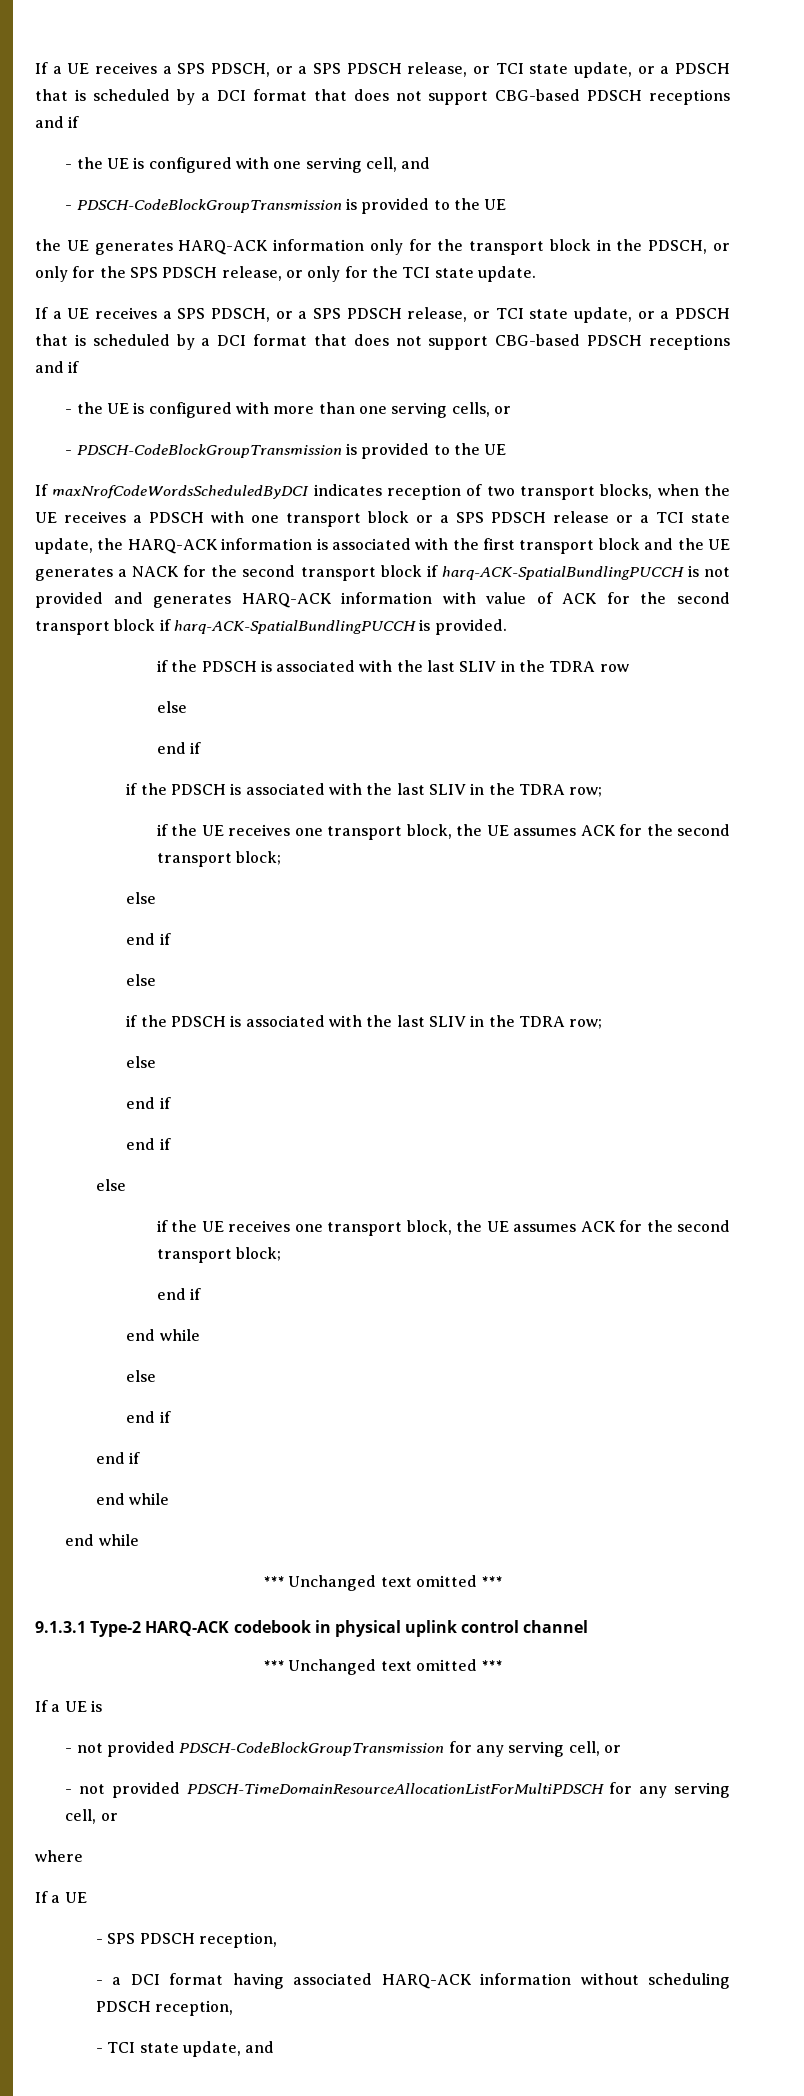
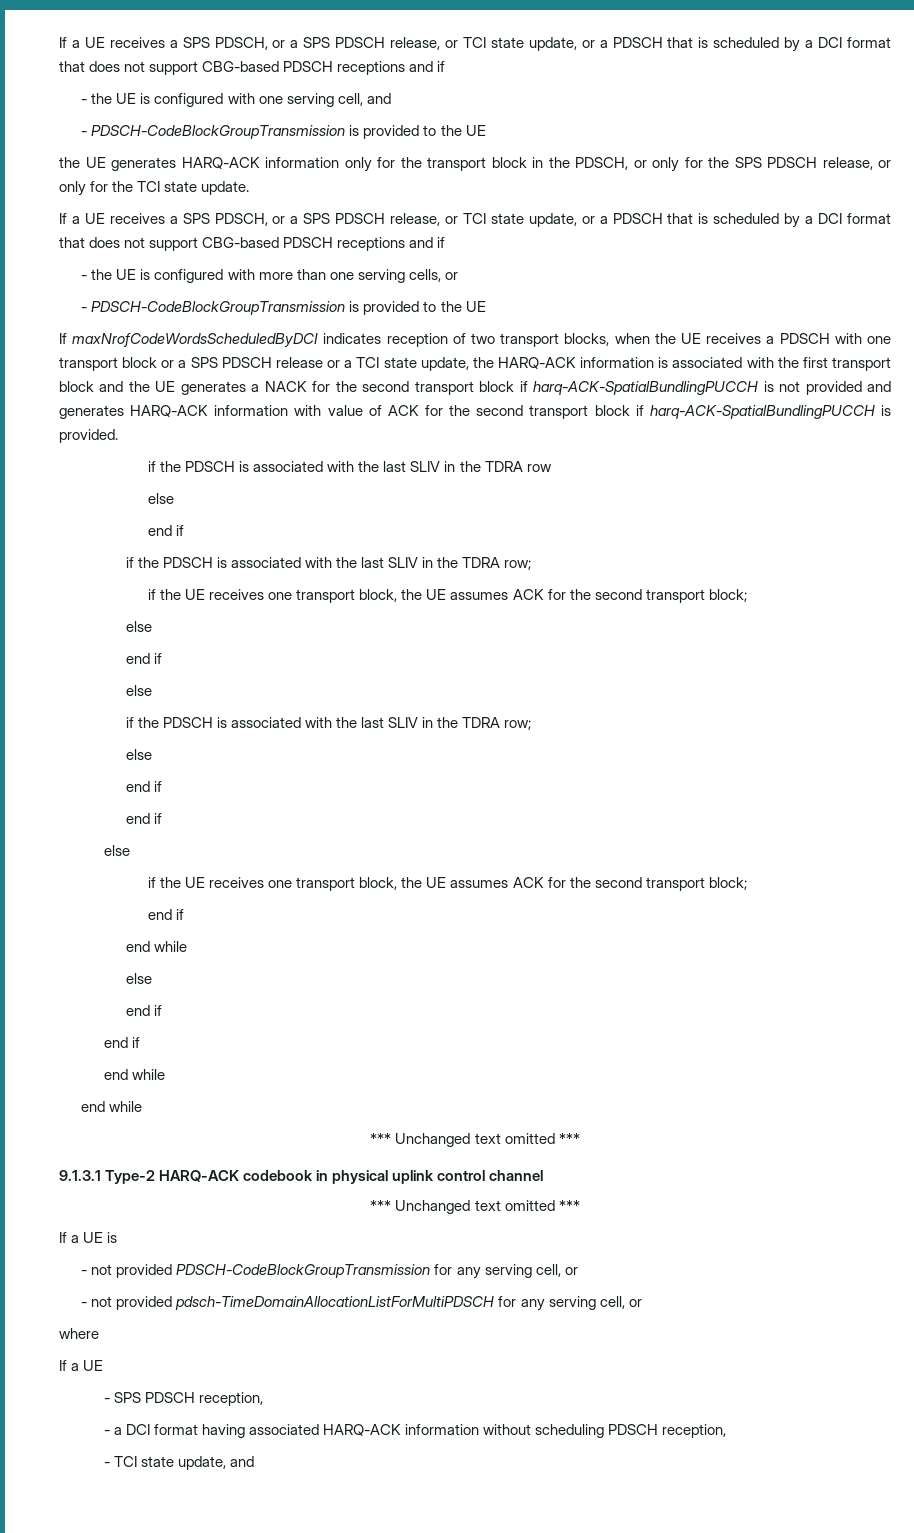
[186,1783,604,1794] PDSCH-TimeDomainResourceAllocationListForMultiPDSCH -> [175,1296,495,1310] pdsch-TimeDomainAllocationListForMultiPDSCH

